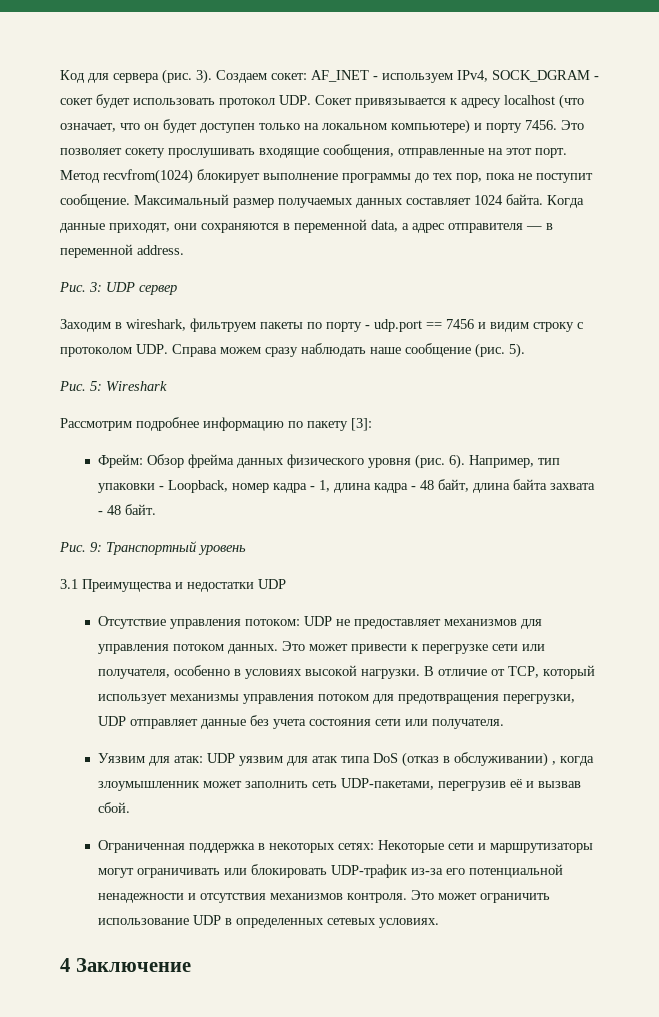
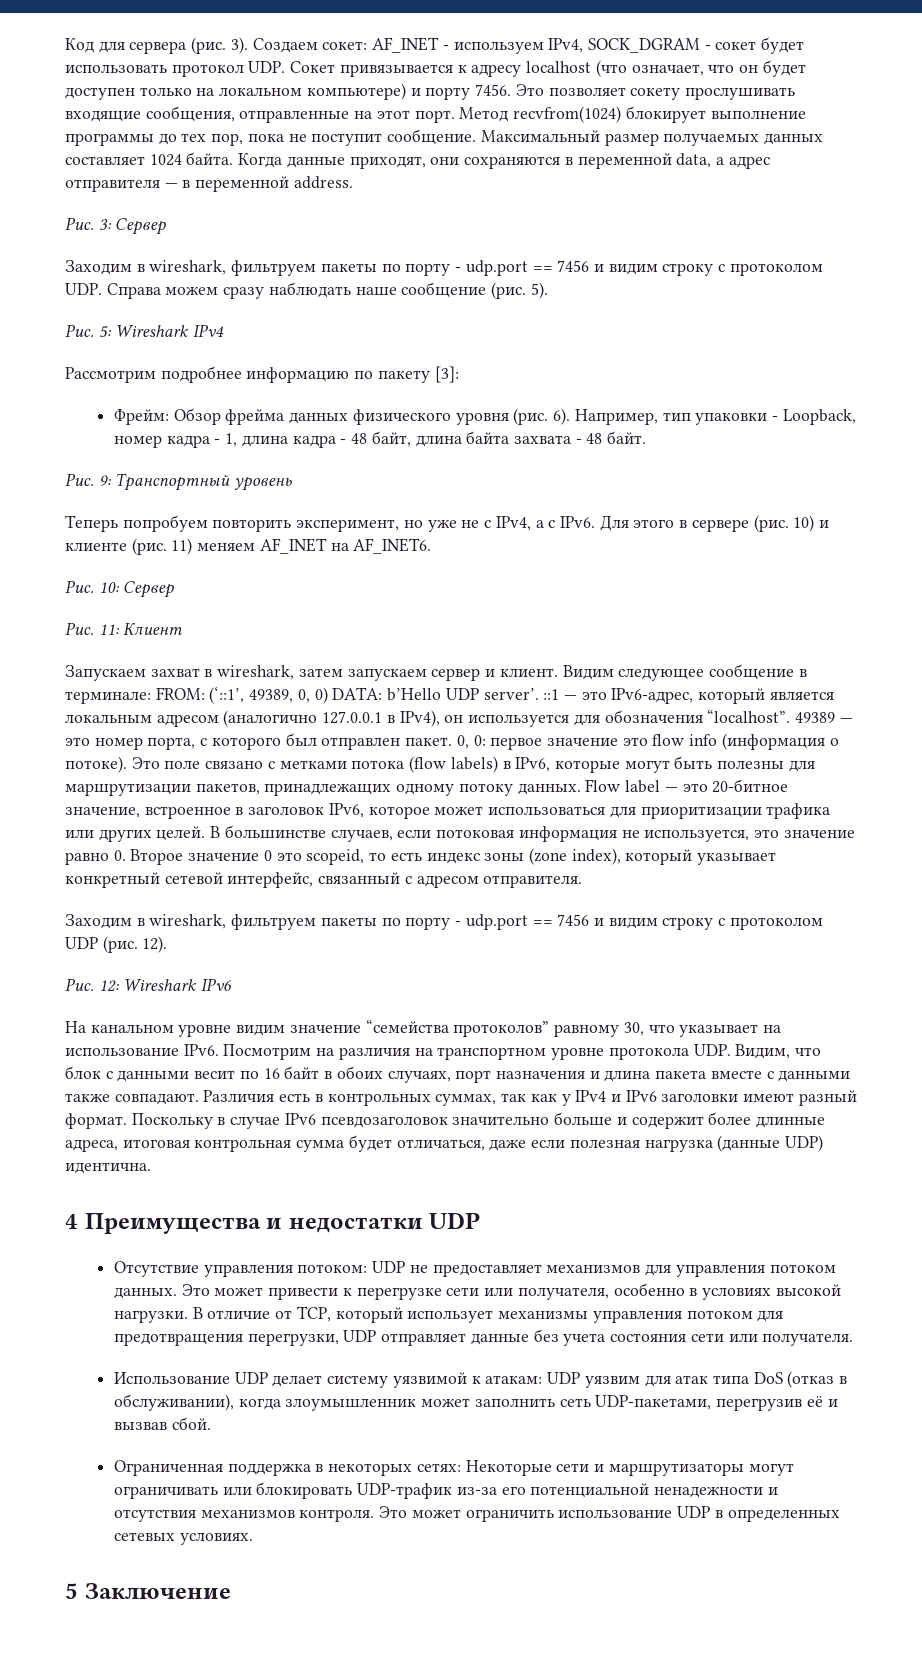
[106,282,177,295] UDP сервер -> [115,218,167,235] Сервер
(167, 386) none -> [193,324,225,337] IPv4
[60,579,78,589] 3.1 -> [65,515,830,532] [65,538,432,555] [65,580,175,598] [65,622,183,635] [65,664,807,681] [65,686,834,704] [65,709,853,727] [65,733,839,750] [65,756,815,773] [65,779,789,796] [65,803,831,819] [65,825,855,842] [65,848,777,865] [65,872,583,888] [65,914,823,930] [65,936,168,953] [65,978,233,992] [65,1019,781,1037] [65,1044,821,1060] [65,1066,851,1083] [65,1090,857,1106] [65,1112,825,1129] [65,1135,823,1152] [65,1162,151,1174] [65,1214,78,1229] Теперь попробуем повторить эксперимент, но уже не с IPv4, а с IPv6. Для этого в сервере (рис. 10) и клиенте (рис. 11) меняем AF_INET на AF_INET6. // Рис. 10: Сервер // Рис. 11: Клиент // Запускаем захват в wireshark, затем запускаем сервер и клиент. Видим следующее сообщение в терминале: FROM: (‘::1’, 49389, 0, 0) DATA: b’Hello UDP server’. ::1 — это IPv6-адрес, который является локальным адресом (аналогично 127.0.0.1 в IPv4), он используется для обозначения “localhost”. 49389 — это номер порта, с которого был отправлен пакет. 0, 0: первое значение это flow info (информация о потоке). Это поле связано с метками потока (flow labels) в IPv6, которые могут быть полезны для маршрутизации пакетов, принадлежащих одному потоку данных. Flow label — это 20-битное значение, встроенное в заголовок IPv6, которое может использоваться для приоритизации трафика или других целей. В большинстве случаев, если потоковая информация не используется, это значение равно 0. Второе значение 0 это scopeid, то есть индекс зоны (zone index), который указывает конкретный сетевой интерфейс, связанный с адресом отправителя. // Заходим в wireshark, фильтруем пакеты по порту - udp.port == 7456 и видим строку с протоколом UDP (рис. 12). // Рис. 12: Wireshark IPv6 // На канальном уровне видим значение “семейства протоколов” равному 30, что указывает на использование IPv6. Посмотрим на различия на транспортном уровне протокола UDP. Видим, что блок с данными весит по 16 байт в обоих случаях, порт назначения и длина пакета вместе с данными также совпадают. Различия есть в контрольных суммах, так как у IPv4 и IPv6 заголовки имеют разный формат. Поскольку в случае IPv6 псевдозаголовок значительно больше и содержит более длинные адреса, итоговая контрольная сумма будет отличаться, даже если полезная нагрузка (данные UDP) идентична. // 4
[97,753,203,766] Уязвим для атак: -> [114,1372,543,1388] Использование UDP делает систему уязвимой к атакам:
[453,752,556,767] обслуживании) , -> [114,1394,235,1411] обслуживании),
[60,958,70,972] 4 -> [65,1583,78,1599] 5

